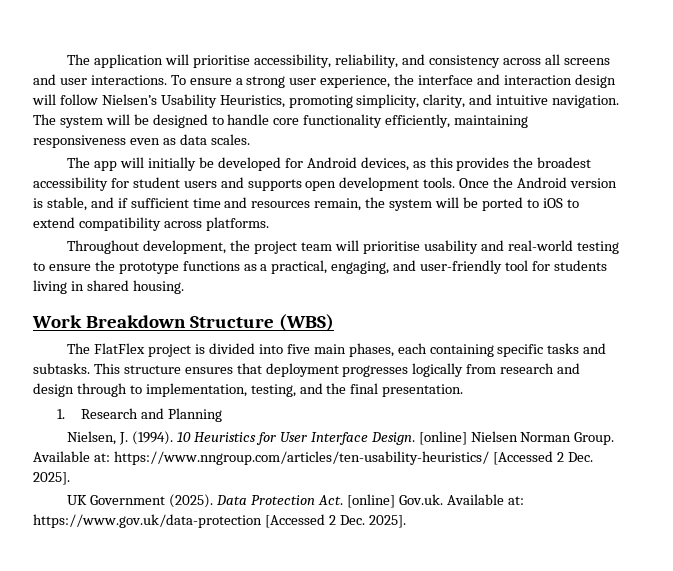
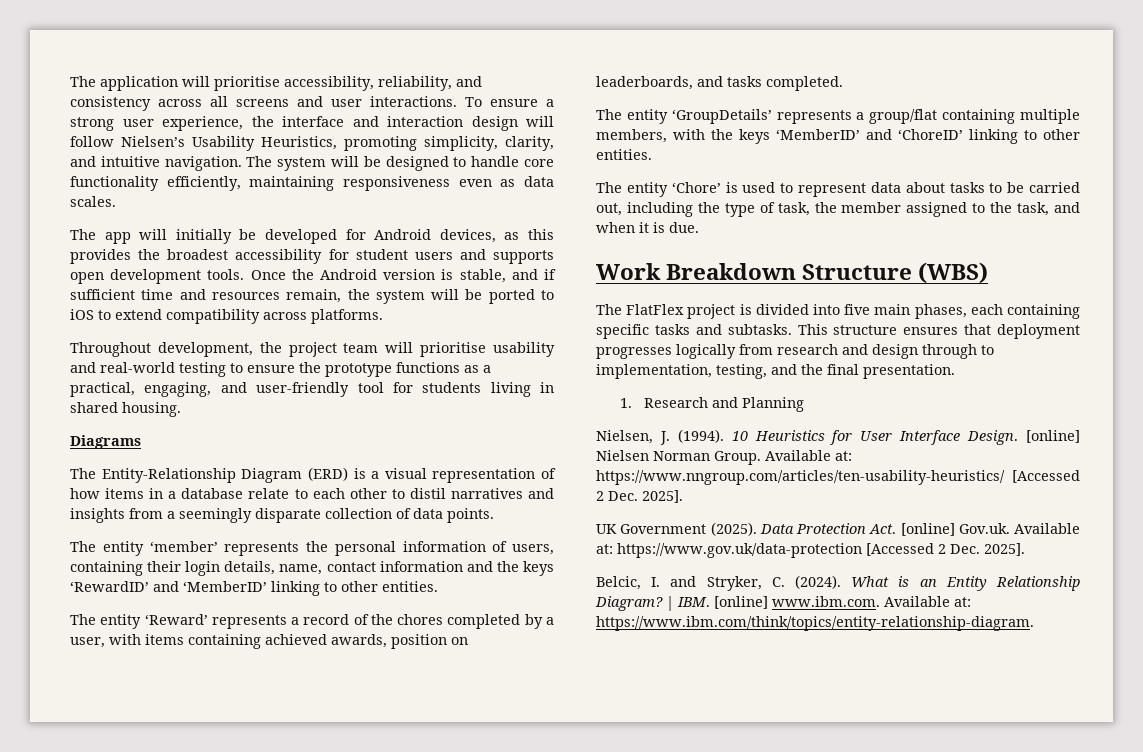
(184, 287) none -> [70,435,141,449] [70,467,556,483] [70,488,554,499] [70,508,494,523] [70,541,554,556] [70,561,554,576] [70,581,438,596] [70,614,554,629] [70,634,468,649] [596,76,843,91] [596,109,1080,124] [596,129,1080,144] [596,149,652,160] [596,182,1080,197] [596,202,1080,217] [596,222,699,233] // Diagrams // The Entity-Relationship Diagram (ERD) is a visual representation of how items in a database relate to each other to distil narratives and insights from a seemingly disparate collection of data points. // The entity ‘member’ represents the personal information of users, containing their login details, name, contact information and the keys ‘RewardID’ and ‘MemberID’ linking to other entities. // The entity ‘Reward’ represents a record of the chores completed by a user, with items containing achieved awards, position on leaderboards, and tasks completed. // The entity ‘GroupDetails’ represents a group/flat containing multiple members, with the keys ‘MemberID’ and ‘ChoreID’ linking to other entities. // The entity ‘Chore’ is used to represent data about tasks to be carried out, including the type of task, the member assigned to the task, and when it is due.
(406, 521) none -> [596,575,1080,591] [595,596,971,611] [596,616,1034,631] // Belcic, I. and Stryker, C. (2024). What is an Entity Relationship Diagram? | IBM. [online] www.ibm.com. Available at: https://www.ibm.com/think/topics/entity-relationship-diagram.

